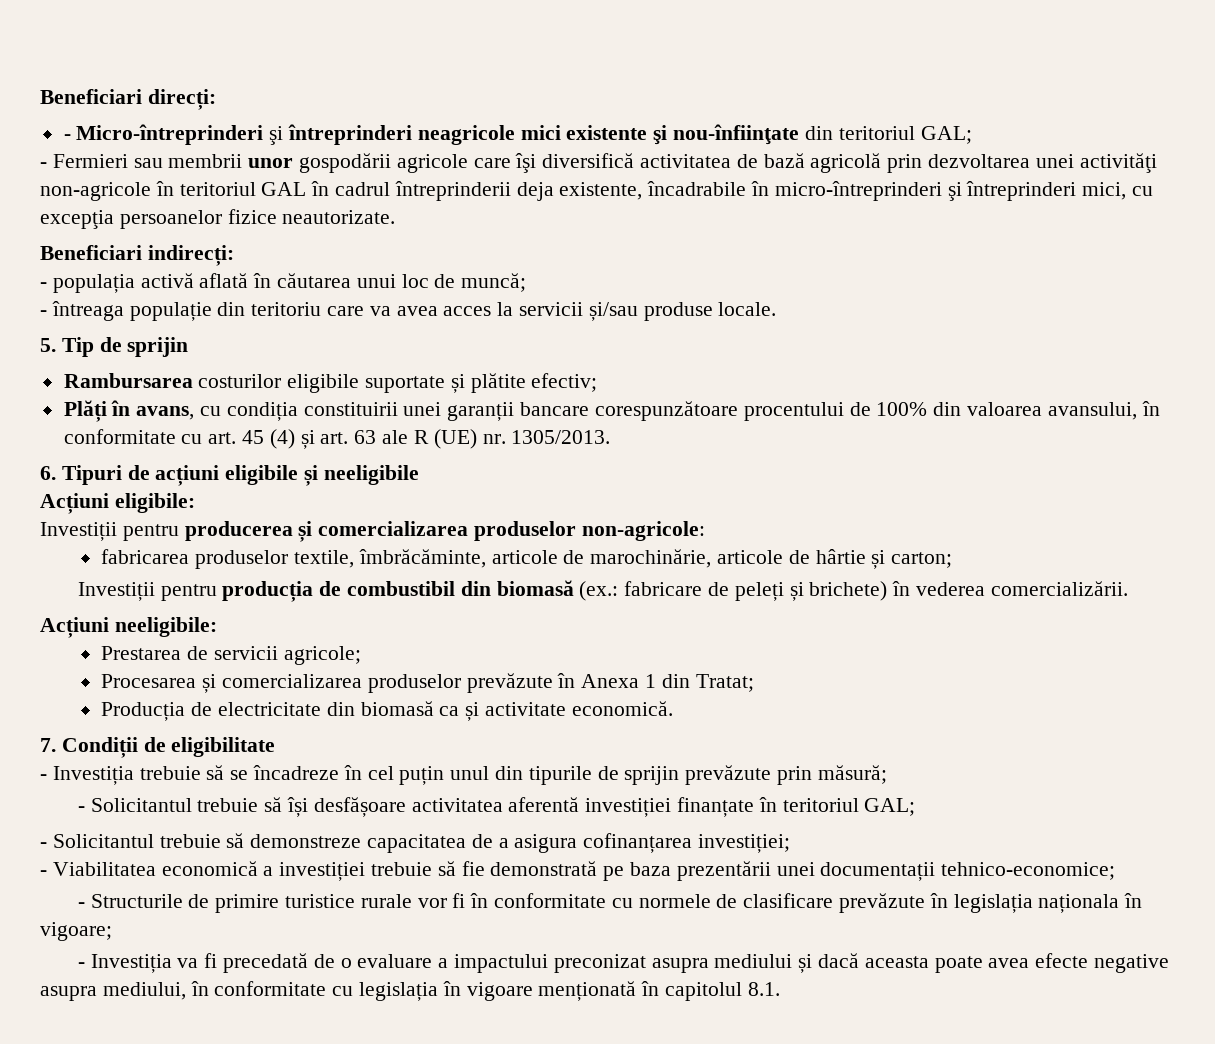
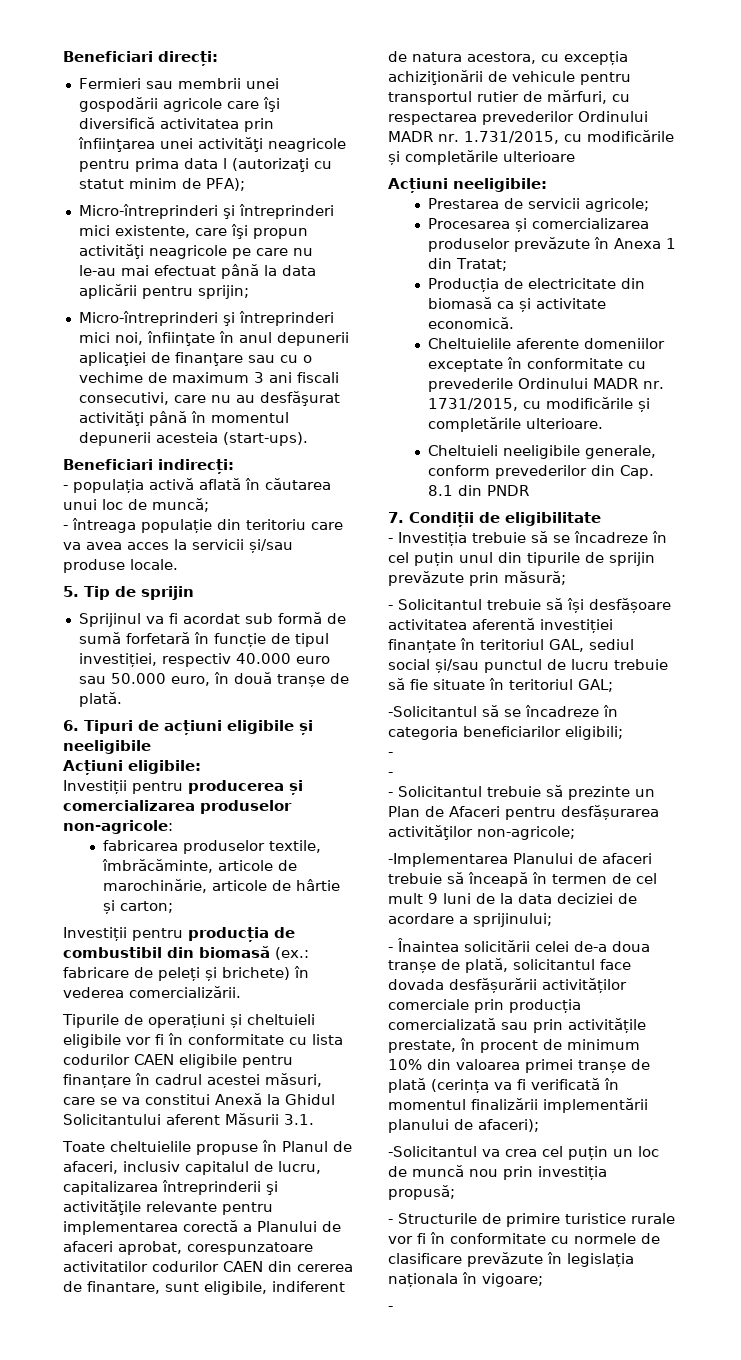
[63,124,972,145] [40,162,47,168] - Micro‐întreprinderi şi întreprinderi neagricole mici existente şi nou‐înfiinţate din teritoriul GAL; // - -> (218, 58) none
[248,158,294,168] unor -> [245,78,279,89] unei
[736,153,1157,173] [40,181,1154,201] [40,209,396,229] de bază agricolă prin dezvoltarea unei activităţi non-agricole în teritoriul GAL în cadrul întreprinderii deja existente, încadrabile în micro‐întreprinderi şi întreprinderi mici, cu excepţia persoanelor fizice neautorizate. -> [243,118,274,132] [77,137,346,152] [78,158,332,172] [78,178,245,191] [78,204,334,219] [78,224,308,239] [78,244,313,259] [78,264,316,279] [78,284,249,299] [78,311,334,326] [78,331,349,346] [78,352,312,366] [78,372,339,383] [78,391,340,406] [78,411,289,426] [78,432,308,446] prin înfiinţarea unei activităţi neagricole pentru prima data l (autorizaţi cu statut minim de PFA); // Micro-întreprinderi şi întreprinderi mici existente, care îşi propun activităţi neagricole pe care nu le-au mai efectuat până la data aplicării pentru sprijin; // Micro-întreprinderi şi întreprinderi mici noi, înfiinţate în anul depunerii aplicaţiei de finanţare sau cu o vechime de maximum 3 ani fiscali consecutivi, care nu au desfăşurat activităţi până în momentul depunerii acesteia (start-ups).
[63,373,598,393] [63,400,1160,422] [63,429,611,449] Rambursarea costurilor eligibile suportate și plătite efectiv; // Plăți în avans, cu condiția constituirii unei garanții bancare corespunzătoare procentului de 100% din valoarea avansului, în conformitate cu art. 45 (4) și art. 63 ale R (UE) nr. 1305/2013. -> [78,612,346,627] [78,632,329,647] [78,653,330,667] [78,672,349,687] [78,692,122,707] Sprijinul va fi acordat sub formă de sumă forfetară în funcție de tipul investiției, respectiv 40.000 euro sau 50.000 euro, în două tranșe de plată.
(1128, 588) none -> [62,1014,315,1028] [63,1033,343,1048] [63,1054,293,1068] [63,1073,322,1088] [63,1093,335,1105] [63,1113,314,1125] [62,1140,352,1155] [63,1161,321,1175] [63,1180,278,1195] [63,1200,273,1215] [63,1220,341,1235] [63,1241,313,1255] [63,1261,353,1272] [63,1281,345,1295] [388,51,628,65] [388,70,631,85] [388,90,630,105] [388,111,648,125] [388,130,674,144] [388,150,575,165] // Tipurile de operațiuni și cheltuieli eligibile vor fi în conformitate cu lista codurilor CAEN eligibile pentru finanțare în cadrul acestei măsuri, care se va constitui Anexă la Ghidul Solicitantului aferent Măsurii 3.1. // Toate cheltuielile propuse în Planul de afaceri, inclusiv capitalul de lucru, capitalizarea întreprinderii şi activităţile relevante pentru implementarea corectă a Planului de afaceri aprobat, corespunzatoare activitatilor codurilor CAEN din cererea de finantare, sunt eligibile, indiferent de natura acestora, cu excepția achiziţionării de vehicule pentru transportul rutier de mărfuri, cu respectarea prevederilor Ordinului MADR nr. 1.731/2015, cu modificările și completările ulterioare
(673, 708) none -> [427,338,665,349] [427,357,646,372] [427,378,664,392] [427,397,650,412] [427,417,603,432] [427,445,656,459] [427,465,654,479] [427,485,529,496] // Cheltuielile aferente domeniilor exceptate în conformitate cu prevederile Ordinului MADR nr. 1731/2015, cu modificările și completările ulterioare. // Cheltuieli neeligibile generale, conform prevederilor din Cap. 8.1 din PNDR
[864,798,916,816] [40,833,791,853] [40,861,1116,881] GAL; // - Solicitantul trebuie să demonstreze capacitatea de a asigura cofinanțarea investiției; // - Viabilitatea economică a investiției trebuie să fie demonstrată pe baza prezentării unei documentații tehnico-economice; -> [549,639,634,652] [388,659,668,673] [388,678,613,692] [388,705,618,717] [388,726,623,740] [388,752,393,757] [388,772,393,777] [388,785,655,800] [388,805,659,820] [388,825,575,840] [388,853,652,867] [388,872,657,887] [388,893,637,904] [388,913,552,927] [388,938,650,952] [388,958,631,973] [388,978,627,993] [388,999,581,1013] [388,1018,646,1033] [388,1038,640,1053] [388,1059,650,1073] [388,1078,619,1093] [388,1098,648,1113] [388,1119,539,1133] [388,1146,659,1160] [388,1165,607,1180] [388,1185,455,1200] GAL, sediul social și/sau punctul de lucru trebuie să fie situate în teritoriul GAL; // -Solicitantul să se încadreze în categoria beneficiarilor eligibili; // - // - // - Solicitantul trebuie să prezinte un Plan de Afaceri pentru desfășurarea activităţilor non-agricole; // -Implementarea Planului de afaceri trebuie să înceapă în termen de cel mult 9 luni de la data deciziei de acordare a sprijinului; // - Înaintea solicitării celei de-a doua tranșe de plată, solicitantul face dovada desfășurării activităților comerciale prin producția comercializată sau prin activitățile prestate, în procent de minimum 10% din valoarea primei tranșe de plată (cerința va fi verificată în momentul finalizării implementării planului de afaceri); // -Solicitantul va crea cel puțin un loc de muncă nou prin investiția propusă;
[90,953,1170,973] [40,981,780,1001] Investiția va fi precedată de o evaluare a impactului preconizat asupra mediului și dacă aceasta poate avea efecte negative asupra mediului, în conformitate cu legislația în vigoare menționată în capitolul 8.1. -> (393, 1308) none

